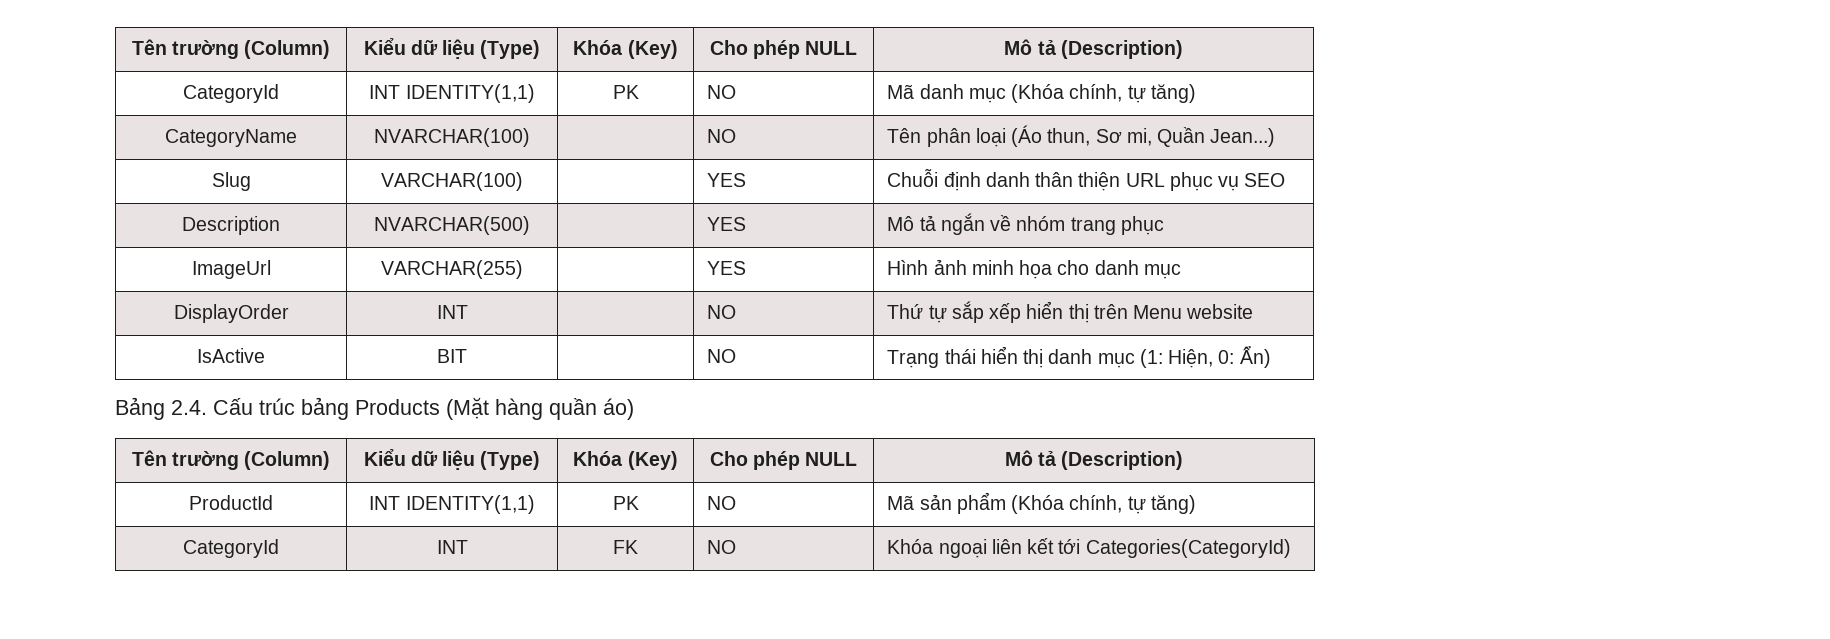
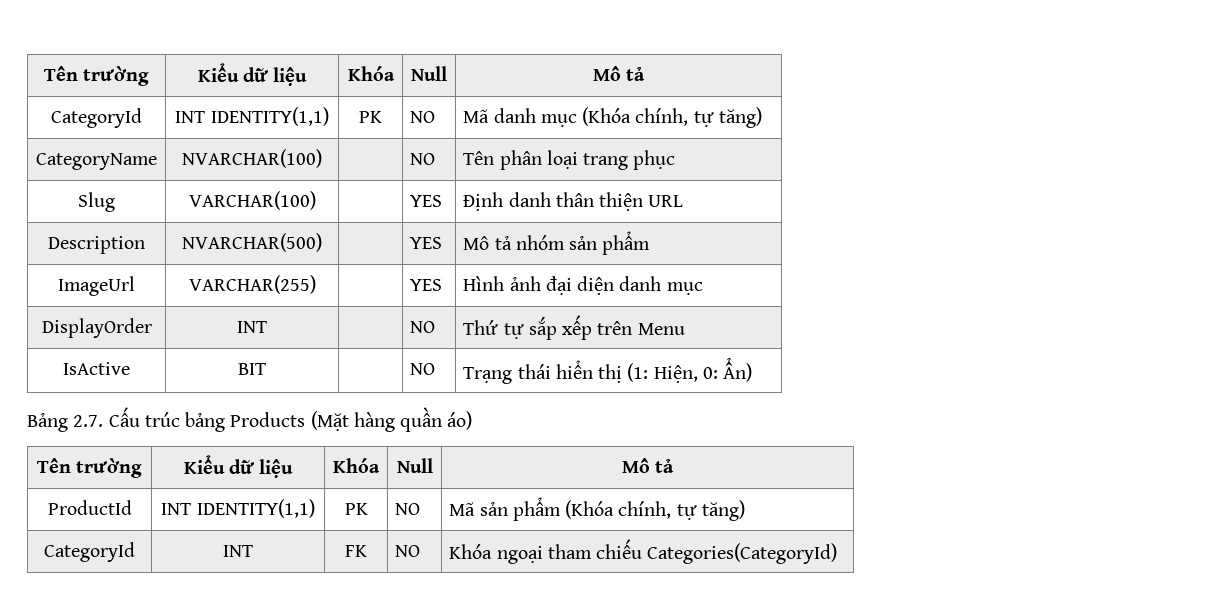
[131,39,331,59] [363,38,541,59] [573,40,678,59] [709,40,858,59] [1004,39,1183,59] Tên trường (Column) | Kiểu dữ liệu (Type) | Khóa (Key) | Cho phép NULL | Mô tả (Description) -> [43,66,150,86] [197,63,308,86] [347,66,395,81] [411,66,447,81] [592,66,646,81] Tên trường | Kiểu dữ liệu | Khóa | Null | Mô tả
[1011,125,1276,147] (Áo thun, Sơ mi, Quần Jean...) -> [583,150,676,170] trang phục
[887,169,981,191] Chuỗi định -> [463,192,504,211] Định
[1169,172,1286,191] phục vụ SEO -> (684, 201) none
[940,213,1164,235] ngắn về nhóm trang phục -> [515,231,651,255] nhóm sản phẩm
[971,260,1090,279] minh họa cho -> [545,276,615,295] đại diện
[1026,301,1089,323] hiển thị -> (593, 327) none
[1186,304,1254,319] website -> (685, 329) none
[1048,349,1135,368] danh mục -> (623, 373) none
[171,400,207,415] 2.4. -> [73,415,104,427] 2.7.
[244,451,331,470] [363,449,541,470] [573,451,678,470] [709,451,858,470] [1004,450,1184,470] (Column) | Kiểu dữ liệu (Type) | Khóa (Key) | Cho phép NULL | Mô tả (Description) -> [183,455,294,478] [333,458,380,473] [396,458,433,473] [621,458,675,473] | Kiểu dữ liệu | Khóa | Null | Mô tả
[991,538,1081,554] liên kết tới -> [547,539,643,559] tham chiếu

